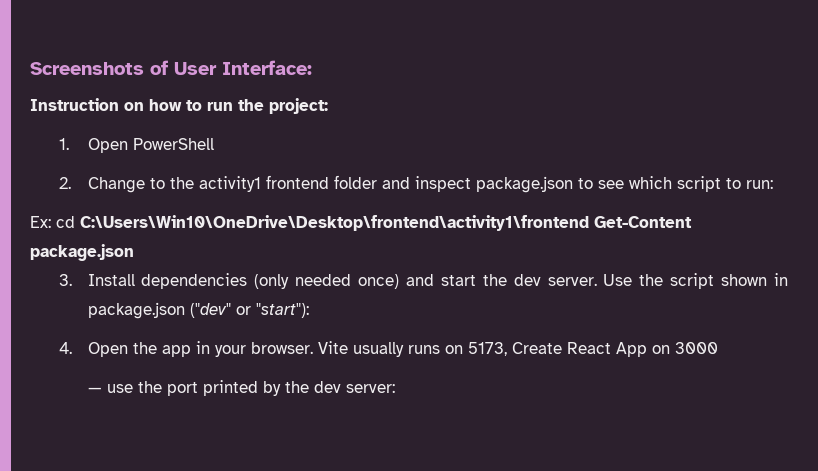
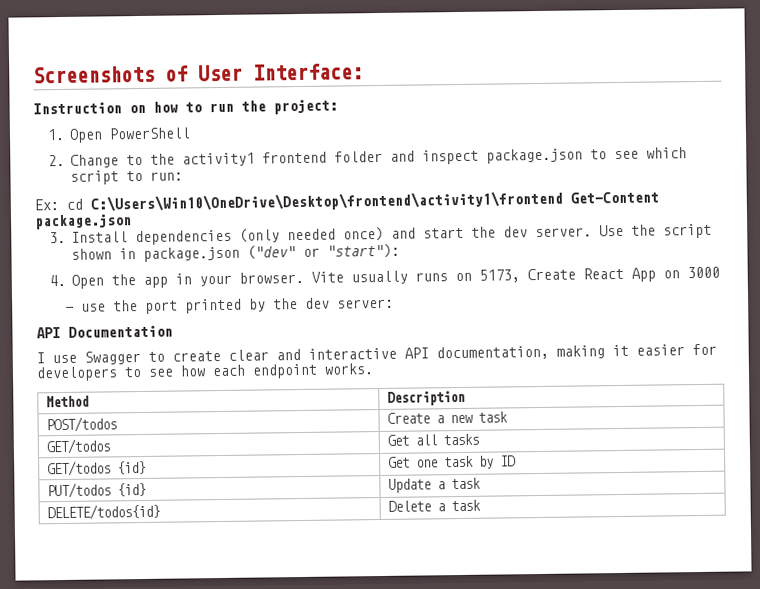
(395, 388) none -> [36,325,173,339] [36,343,717,365] [36,363,373,382] [46,395,90,408] [387,390,466,406] [46,416,118,433] [387,411,509,424] [46,438,111,455] [387,433,480,446] [47,460,147,477] [388,455,517,469] [47,482,147,499] [388,477,482,493] [47,503,161,521] [388,499,482,512] // API Documentation // I use Swagger to create clear and interactive API documentation, making it easier for developers to see how each endpoint works. // Method | Description // POST/todos | Create a new task // GET/todos | Get all tasks // GET/todos {id} | Get one task by ID // PUT/todos {id} | Update a task // DELETE/todos{id} | Delete a task

